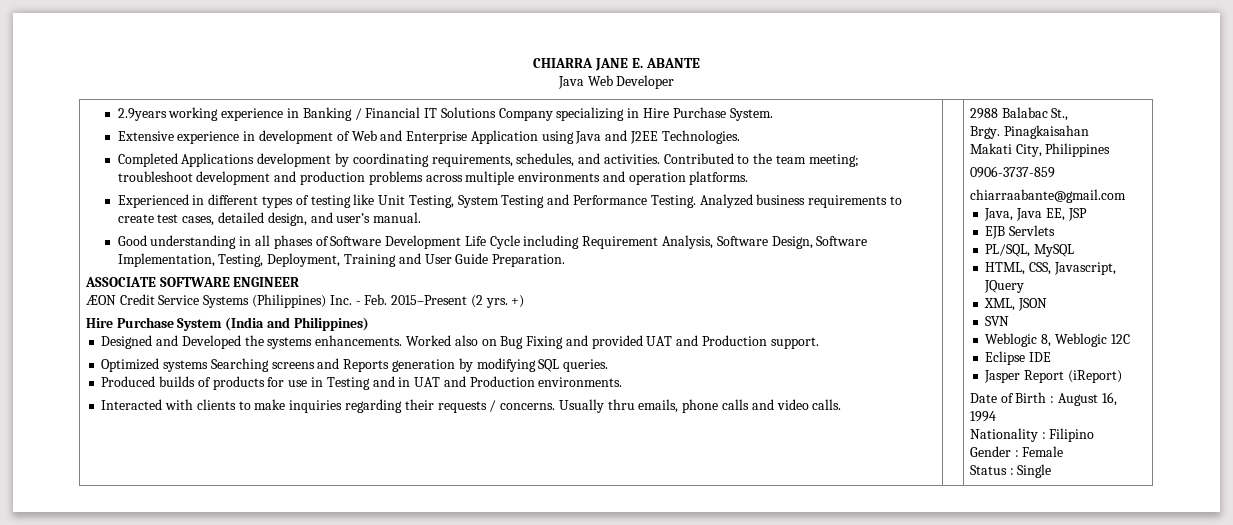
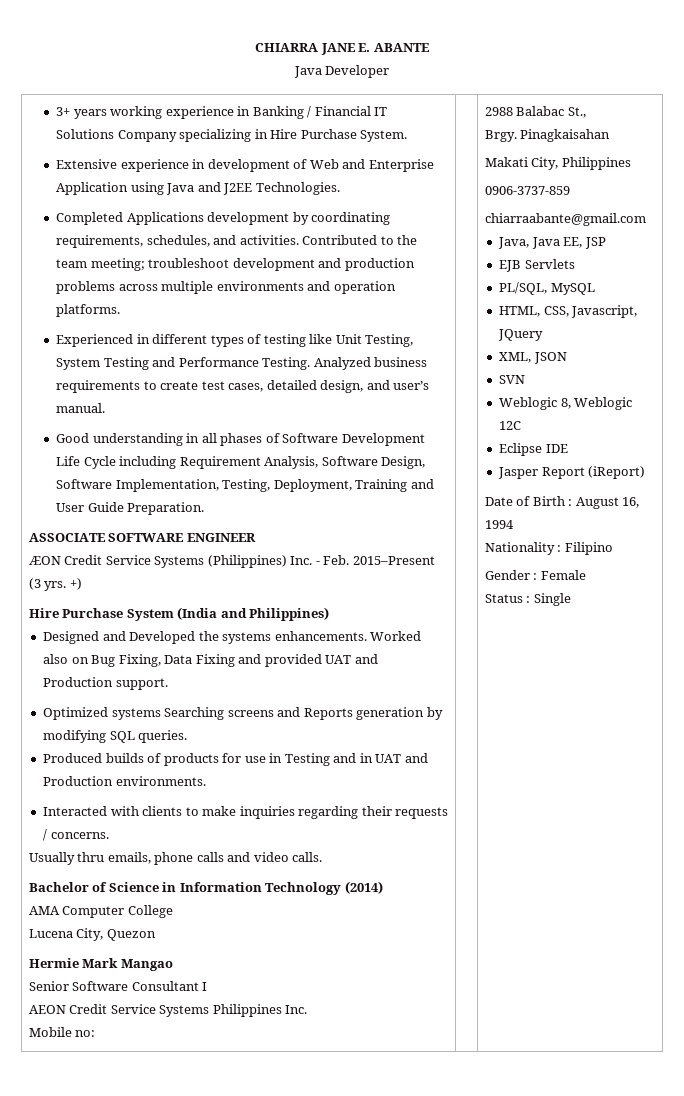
[587,75,613,86] Web -> (322, 72) none
[117,108,167,121] 2.9years -> [55,107,107,119] 3+ years
[470,295,483,308] (2 -> [28,578,41,590] (3
(524, 342) none -> [118,654,193,667] Fixing, Data
(556, 406) none -> (109, 835) //
(842, 404) none -> [28,881,383,895] [28,905,173,918] [28,928,156,941] [28,958,173,971] [28,981,208,991] [28,1004,308,1017] [28,1027,96,1037] // Bachelor of Science in Information Technology (2014) // AMA Computer College // Lucena City, Quezon // Hermie Mark Mangao // Senior Software Consultant I // AEON Credit Service Systems Philippines Inc. // Mobile no:

